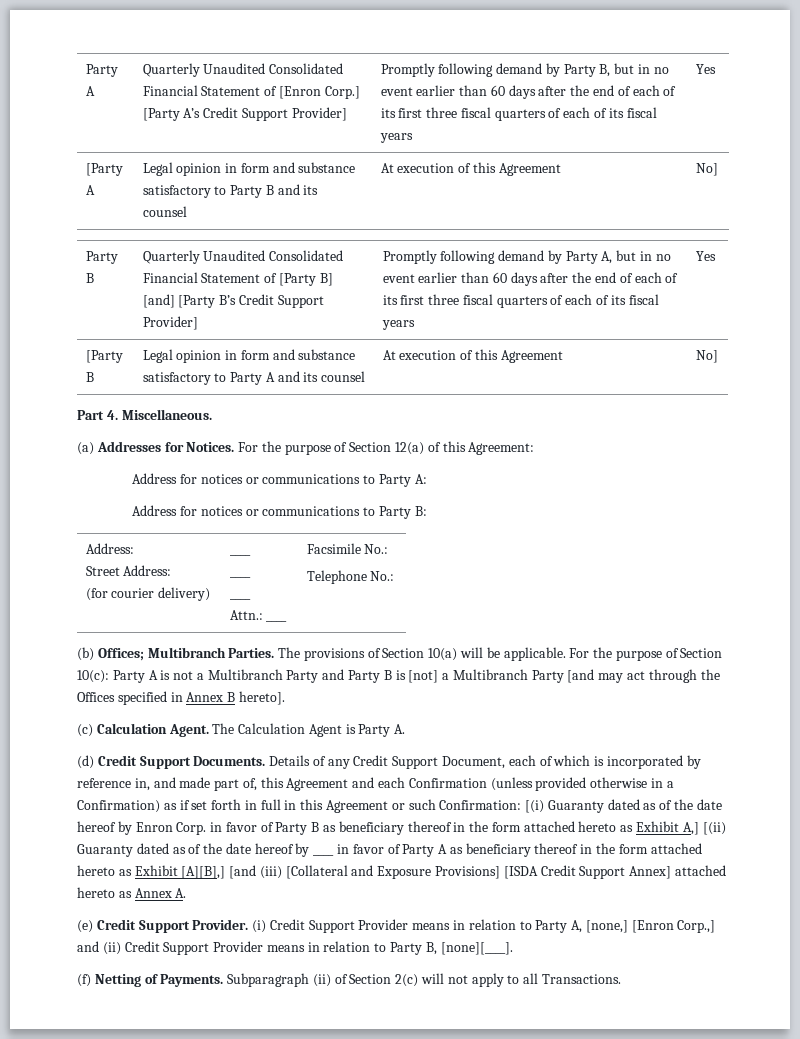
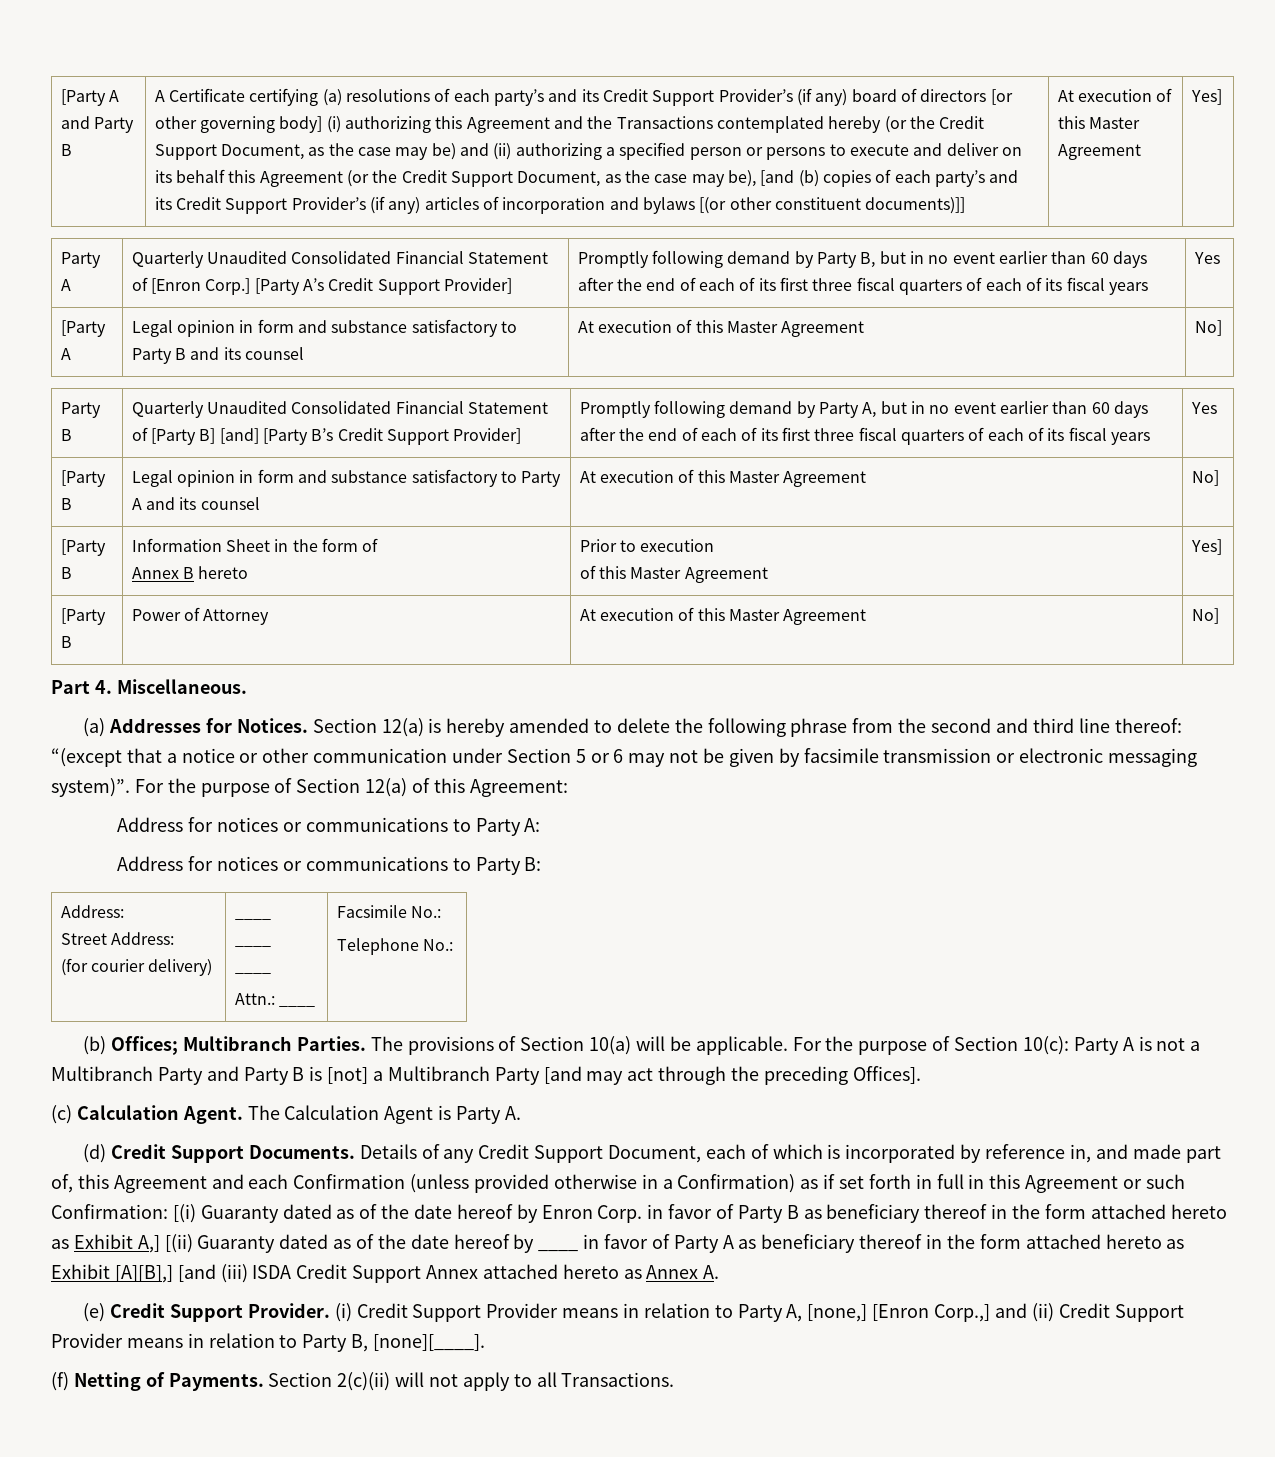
(85, 70) none -> [60,89,120,106] [60,116,135,133] [60,144,72,156] [154,88,1013,106] [154,116,985,133] [154,142,1022,160] [154,169,1019,187] [154,196,966,214] [1057,88,1173,102] [1057,116,1141,129] [1057,144,1141,160] [1190,89,1222,105] [Party A and Party B | A Certificate certifying (a) resolutions of each party’s and its Credit Support Provider’s (if any) board of directors [or other governing body] (i) authorizing this Agreement and the Transactions contemplated hereby (or the Credit Support Document, as the case may be) and (ii) authorizing a specified person or persons to execute and deliver on its behalf this Agreement (or the Credit Support Document, as the case may be), [and (b) copies of each party’s and its Credit Support Provider’s (if any) articles of incorporation and bylaws [(or other constituent documents)]] | At execution of this Master Agreement | Yes] //
(496, 167) none -> [727,321,779,333] Master
(498, 354) none -> [729,471,867,487] [1191,470,1219,486] [60,539,106,556] [60,567,72,579] [131,538,379,552] [131,566,249,579] [579,539,715,552] [579,565,768,583] [1190,539,1222,555] [60,608,106,625] [60,636,72,648] [131,607,270,625] [579,607,781,621] Master Agreement | No] // [Party B | Information Sheet in the form of // Annex B hereto | Prior to execution // of this Master Agreement | Yes] // [Party B | Power of Attorney | At execution of this Master
(235, 447) none -> [312,718,1182,737] [51,748,1198,767] [51,778,130,797] Section 12(a) is hereby amended to delete the following phrase from the second and third line thereof: “(except that a notice or other communication under Section 5 or 6 may not be given by facsimile transmission or electronic messaging system)”.
[77,691,285,705] Offices specified in Annex B hereto]. -> [763,1066,921,1085] preceding Offices].
[285,865,672,879] [Collateral and Exposure Provisions] [ISDA Credit Support Annex] -> [252,1264,479,1283] ISDA Credit Support Annex
[227,973,419,987] Subparagraph (ii) of Section 2(c) -> [268,1372,391,1391] Section 2(c)(ii)

